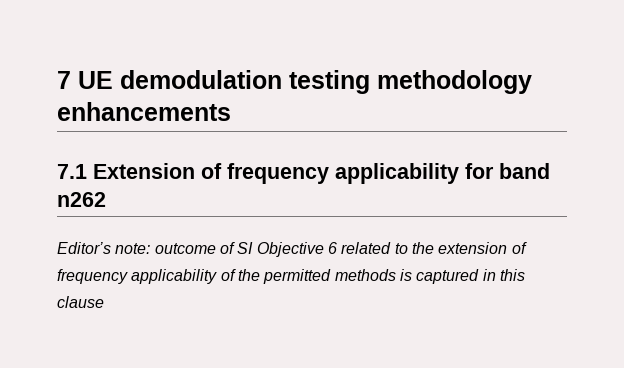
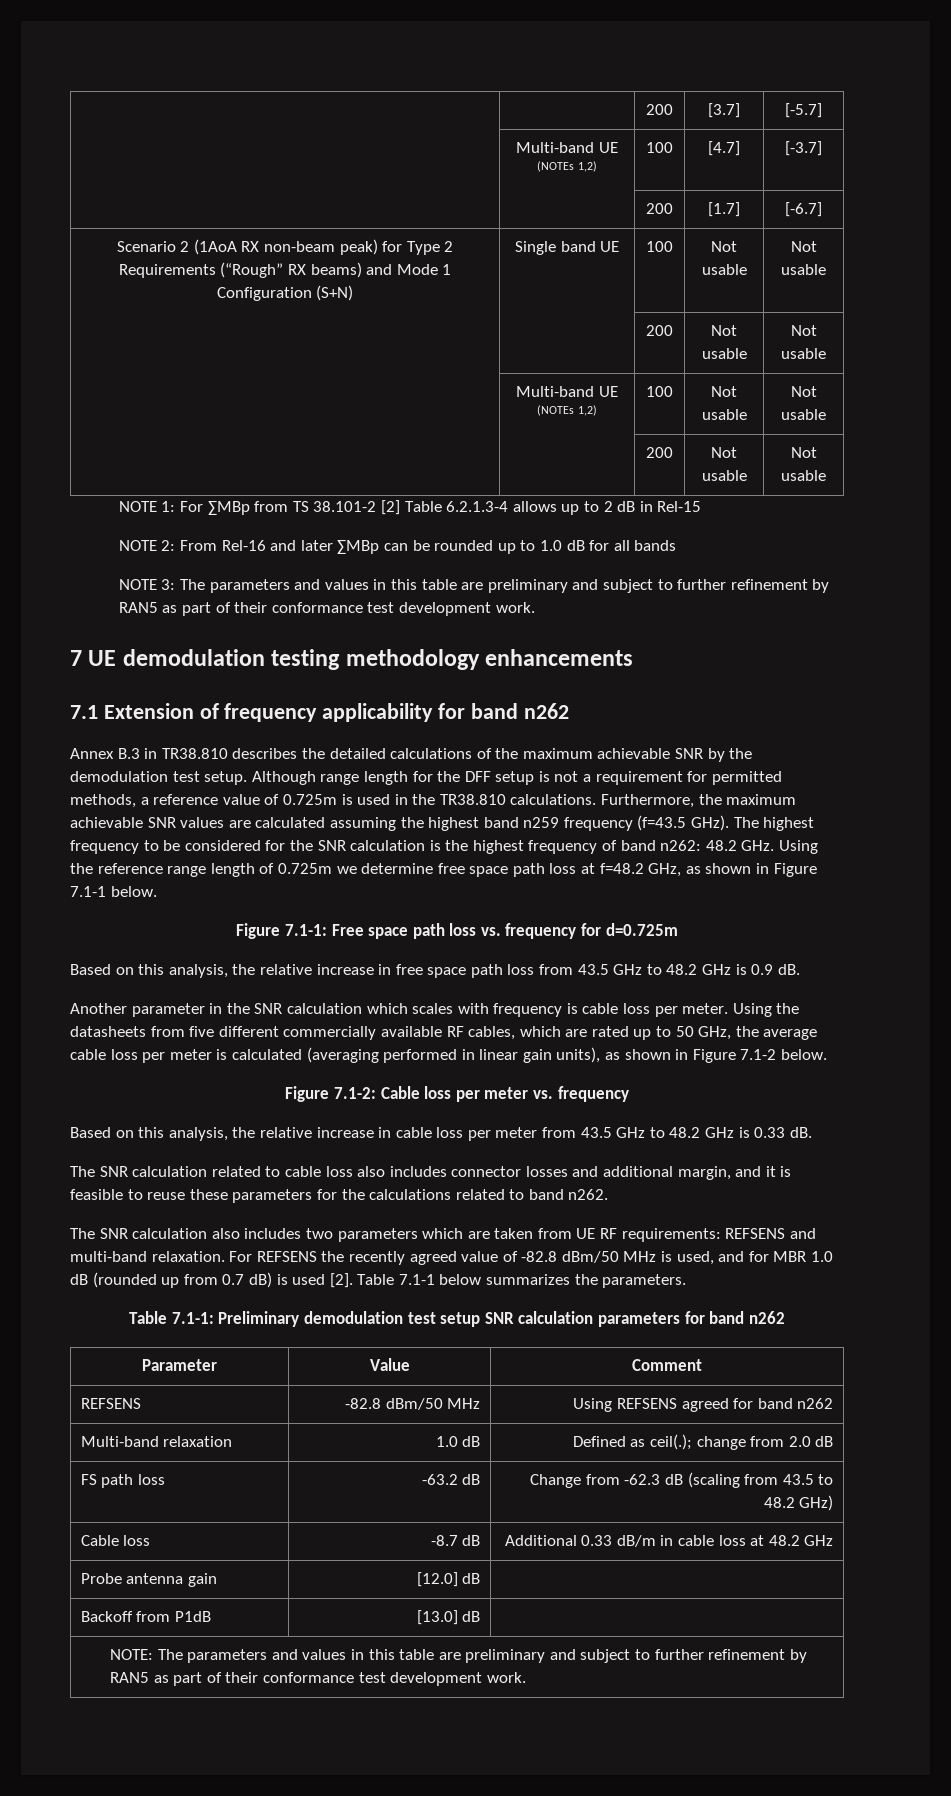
(57, 80) none -> [646,104,673,115] [708,103,740,118] [785,103,822,118] [516,142,618,153] [536,161,598,172] [646,142,673,153] [708,141,740,156] [785,141,822,156] [646,203,673,214] [708,202,740,217] [785,202,822,217] [116,239,454,255] [118,262,452,278] [216,285,354,301] [514,241,620,255] [646,241,673,252] [711,241,737,252] [701,264,747,275] [790,241,817,252] [781,264,826,275] [646,325,673,336] [711,325,737,336] [701,348,747,359] [790,325,817,336] [781,348,826,359] [516,386,618,397] [536,405,598,416] [646,386,673,397] [711,386,737,397] [701,409,747,420] [790,386,817,397] [781,409,826,420] [646,447,673,458] [711,447,737,458] [701,470,747,481] [790,447,817,458] [781,470,826,481] [118,500,702,515] [118,540,677,554] [118,579,830,593] [118,602,535,616] | | 200 | [3.7] | [-5.7] // | Multi-band UE (NOTEs 1,2) | 100 | [4.7] | [-3.7] // | | 200 | [1.7] | [-6.7] // Scenario 2 (1AoA RX non-beam peak) for Type 2 Requirements (“Rough” RX beams) and Mode 1 Configuration (S+N) | Single band UE | 100 | Not usable | Not usable // | | 200 | Not usable | Not usable // | Multi-band UE (NOTEs 1,2) | 100 | Not usable | Not usable // | | 200 | Not usable | Not usable // NOTE 1: For ∑MBp from TS 38.101-2 [2] Table 6.2.1.3-4 allows up to 2 dB in Rel-15 // NOTE 2: From Rel-16 and later ∑MBp can be rounded up to 1.0 dB for all bands // NOTE 3: The parameters and values in this table are preliminary and subject to further refinement by RAN5 as part of their conformance test development work. //
[57,242,527,257] [57,269,525,284] [57,296,104,308] Editor’s note: outcome of SI Objective 6 related to the extension of frequency applicability of the permitted methods is captured in this clause -> [70,748,753,762] [70,771,782,785] [70,794,797,808] [70,815,815,831] [70,840,819,854] [70,863,817,877] [70,886,157,897] [236,923,678,939] [70,964,800,978] [70,1003,800,1017] [70,1026,818,1040] [70,1047,828,1063] [285,1086,629,1102] [70,1127,812,1141] [70,1166,792,1180] [70,1189,609,1203] [70,1228,816,1242] [70,1251,834,1265] [70,1272,687,1288] [129,1311,785,1327] [142,1359,217,1371] [369,1358,410,1371] [632,1359,702,1371] [80,1398,141,1409] [345,1398,481,1410] [573,1398,834,1412] [80,1436,233,1447] [435,1436,481,1447] [572,1434,834,1450] [80,1474,165,1488] [421,1474,481,1485] [530,1472,834,1488] [763,1495,834,1511] [80,1535,151,1546] [430,1535,481,1546] [504,1535,834,1547] [80,1573,217,1587] [416,1572,481,1587] [80,1611,211,1622] [416,1610,481,1625] [109,1649,807,1663] [109,1672,526,1686] Annex B.3 in TR38.810 describes the detailed calculations of the maximum achievable SNR by the demodulation test setup. Although range length for the DFF setup is not a requirement for permitted methods, a reference value of 0.725m is used in the TR38.810 calculations. Furthermore, the maximum achievable SNR values are calculated assuming the highest band n259 frequency (f=43.5 GHz). The highest frequency to be considered for the SNR calculation is the highest frequency of band n262: 48.2 GHz. Using the reference range length of 0.725m we determine free space path loss at f=48.2 GHz, as shown in Figure 7.1-1 below. // Figure 7.1-1: Free space path loss vs. frequency for d=0.725m // Based on this analysis, the relative increase in free space path loss from 43.5 GHz to 48.2 GHz is 0.9 dB. // Another parameter in the SNR calculation which scales with frequency is cable loss per meter. Using the datasheets from five different commercially available RF cables, which are rated up to 50 GHz, the average cable loss per meter is calculated (averaging performed in linear gain units), as shown in Figure 7.1-2 below. // Figure 7.1-2: Cable loss per meter vs. frequency // Based on this analysis, the relative increase in cable loss per meter from 43.5 GHz to 48.2 GHz is 0.33 dB. // The SNR calculation related to cable loss also includes connector losses and additional margin, and it is feasible to reuse these parameters for the calculations related to band n262. // The SNR calculation also includes two parameters which are taken from UE RF requirements: REFSENS and multi-band relaxation. For REFSENS the recently agreed value of -82.8 dBm/50 MHz is used, and for MBR 1.0 dB (rounded up from 0.7 dB) is used [2]. Table 7.1-1 below summarizes the parameters. // Table 7.1-1: Preliminary demodulation test setup SNR calculation parameters for band n262 // Parameter | Value | Comment // REFSENS | -82.8 dBm/50 MHz | Using REFSENS agreed for band n262 // Multi-band relaxation | 1.0 dB | Defined as ceil(.); change from 2.0 dB // FS path loss | -63.2 dB | Change from -62.3 dB (scaling from 43.5 to 48.2 GHz) // Cable loss | -8.7 dB | Additional 0.33 dB/m in cable loss at 48.2 GHz // Probe antenna gain | [12.0] dB | // Backoff from P1dB | [13.0] dB | // NOTE: The parameters and values in this table are preliminary and subject to further refinement by RAN5 as part of their conformance test development work.

